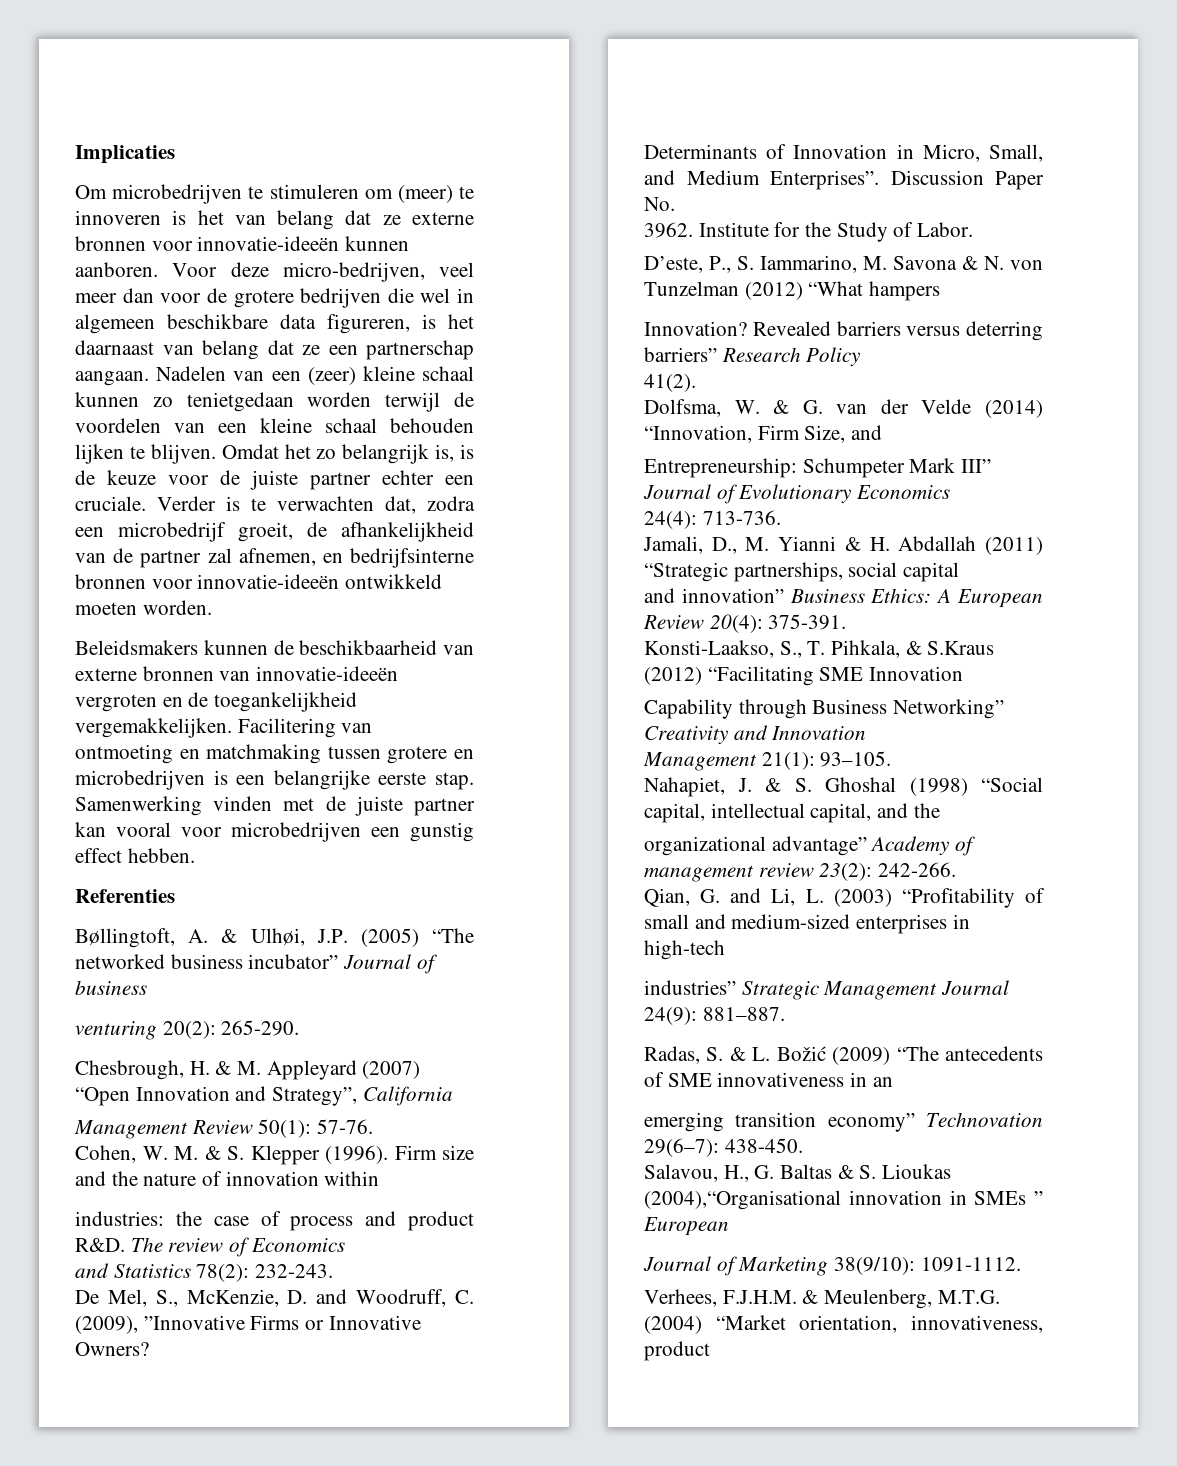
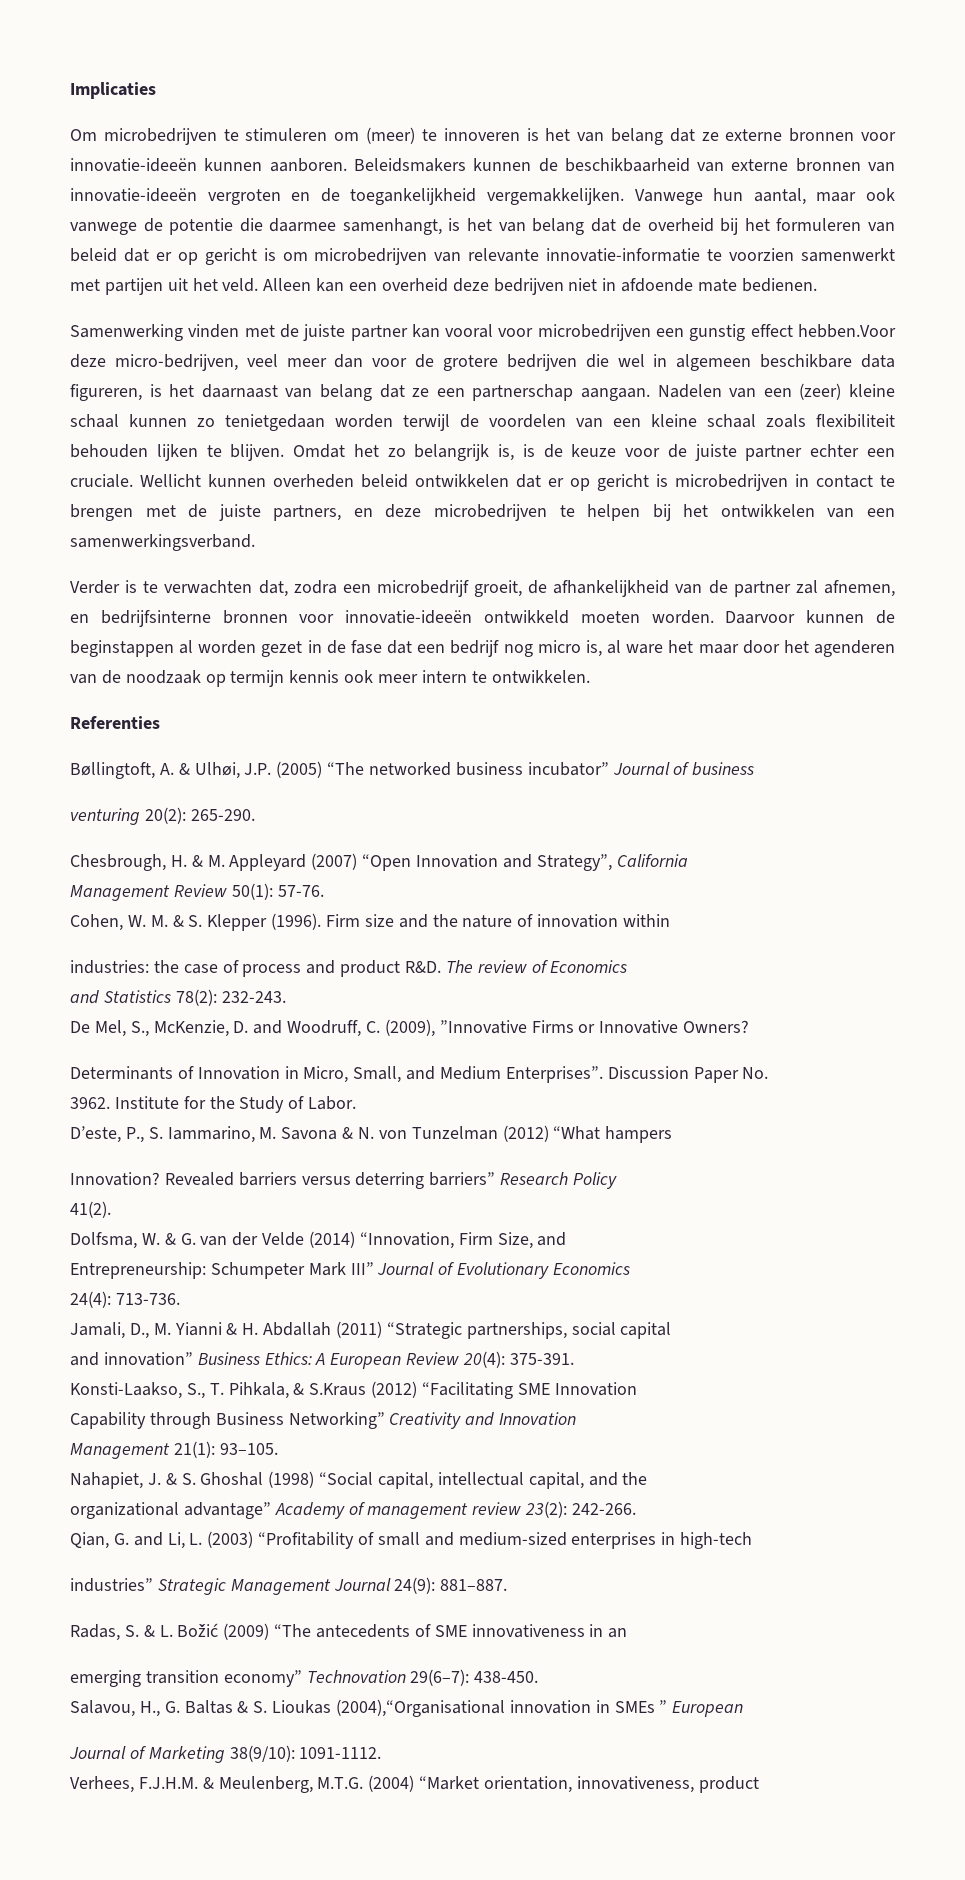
[172,263,218,277] Voor -> [353,158,895,172] [70,188,896,205] [70,218,895,235] [70,248,895,265] [70,278,817,295] [70,324,896,341] Beleidsmakers kunnen de beschikbaarheid van externe bronnen van innovatie-ideeën vergroten en de toegankelijkheid vergemakkelijken. Vanwege hun aantal, maar ook vanwege de potentie die daarmee samenhangt, is het van belang dat de overheid bij het formuleren van beleid dat er op gericht is om microbedrijven van relevante innovatie-informatie te voorzien samenwerkt met partijen uit het veld. Alleen kan een overheid deze bedrijven niet in afdoende mate bedienen. // Samenwerking vinden met de juiste partner kan vooral voor microbedrijven een gunstig effect hebben.Voor
(377, 425) none -> [766,414,895,428] zoals flexibiliteit
(146, 503) none -> [140,474,895,491] [70,504,895,521] [70,534,255,551] Wellicht kunnen overheden beleid ontwikkelen dat er op gericht is microbedrijven in contact te brengen met de juiste partners, en deze microbedrijven te helpen bij het ontwikkelen van een samenwerkingsverband. //
[75,640,474,655] [75,666,399,681] [75,692,358,712] [75,718,373,738] [75,744,474,764] [75,770,474,790] [75,796,475,816] [75,822,474,842] [75,848,195,863] // Beleidsmakers kunnen de beschikbaarheid van externe bronnen van innovatie-ideeën vergroten en de toegankelijkheid vergemakkelijken. Facilitering van ontmoeting en matchmaking tussen grotere en microbedrijven is een belangrijke eerste stap. Samenwerking vinden met de juiste partner kan vooral voor microbedrijven een gunstig effect hebben. -> [725,610,895,624] [70,640,895,657] [70,670,590,687] Daarvoor kunnen de beginstappen al worden gezet in de fase dat een bedrijf nog micro is, al ware het maar door het agenderen van de noodzaak op termijn kennis ook meer intern te ontwikkelen.

